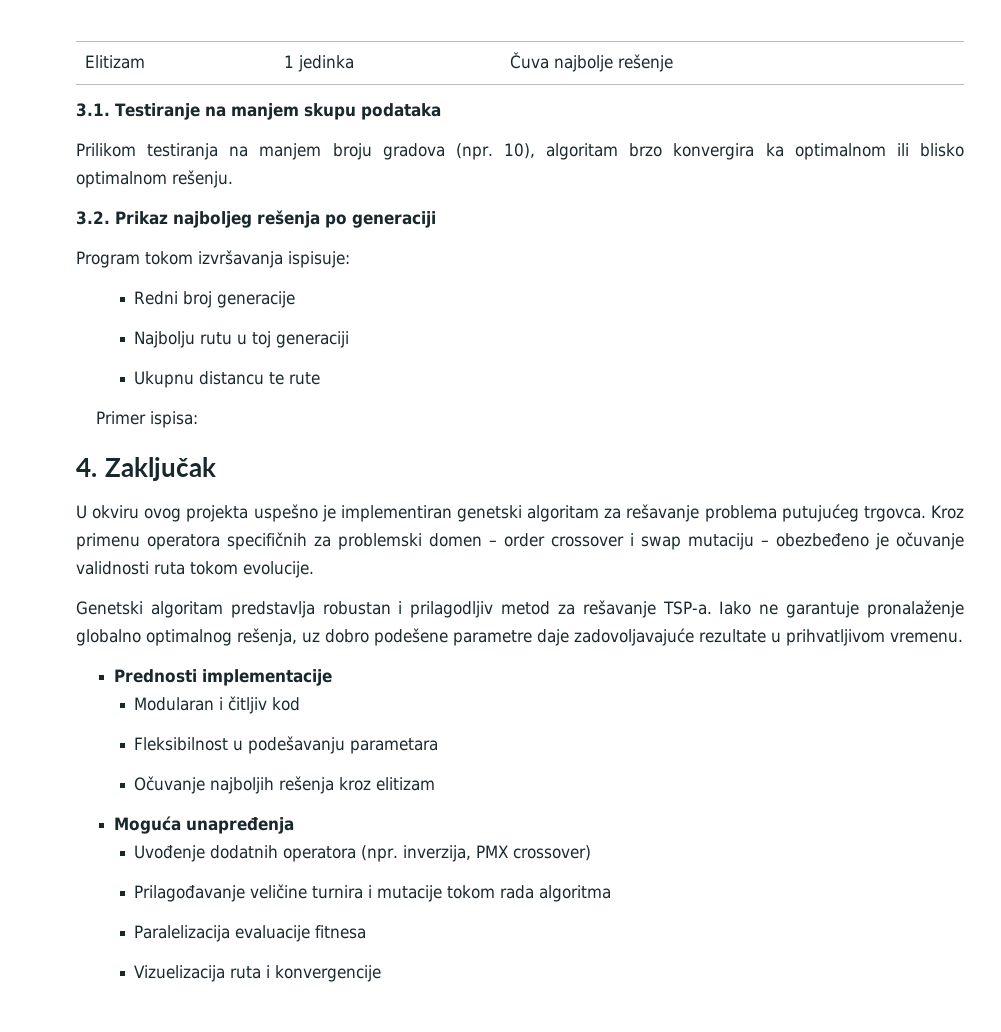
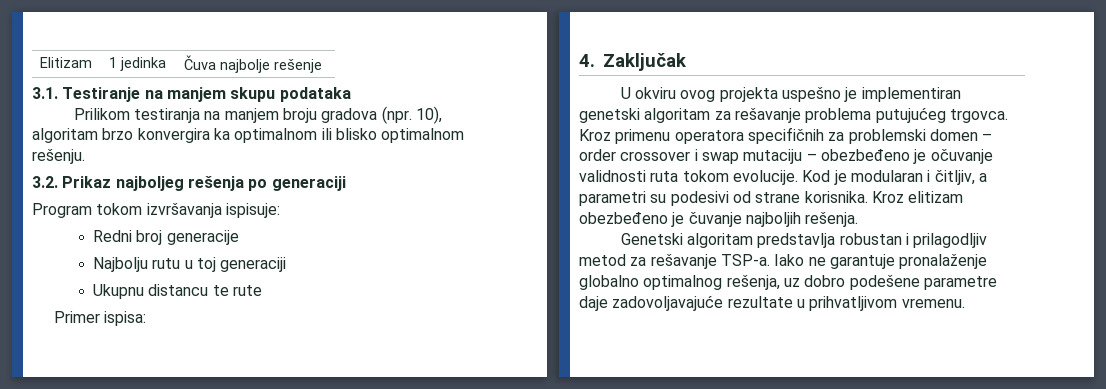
(314, 569) none -> [802,170,987,185] [579,191,964,206] [579,212,859,227] Kod je modularan i čitljiv, a parametri su podesivi od strane korisnika. Kroz elitizam obezbeđeno je čuvanje najboljih rešenja.
[114,669,333,686] [134,696,301,714] [134,736,439,754] [134,776,436,794] [114,816,295,834] [134,845,592,862] [134,884,612,902] [134,925,367,942] [134,965,382,982] // Prednosti implementacije // Modularan i čitljiv kod // Fleksibilnost u podešavanju parametara // Očuvanje najboljih rešenja kroz elitizam // Moguća unapređenja // Uvođenje dodatnih operatora (npr. inverzija, PMX crossover) // Prilagođavanje veličine turnira i mutacije tokom rada algoritma // Paralelizacija evaluacije fitnesa // Vizuelizacija ruta i konvergencije -> (965, 303) none

